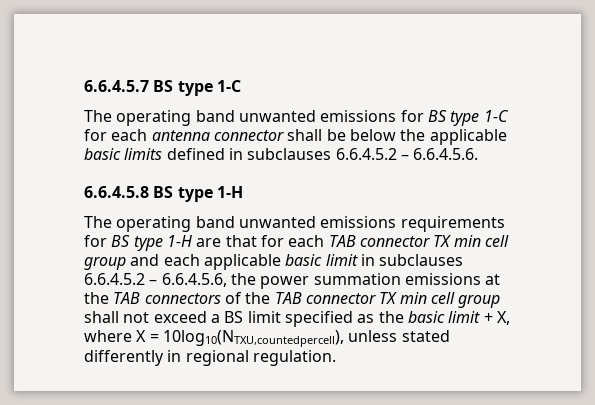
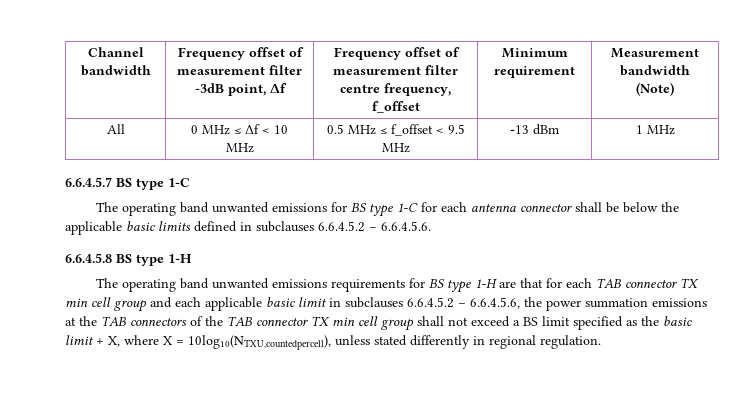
(84, 86) none -> [87,47,144,57] [80,65,151,76] [177,47,304,60] [177,65,302,75] [194,83,287,96] [333,47,460,60] [333,65,458,75] [340,83,451,96] [371,101,420,113] [501,48,568,58] [494,66,575,78] [611,48,699,58] [620,65,690,76] [636,82,674,96] [106,124,125,134] [191,124,288,135] [225,143,254,153] [326,124,465,136] [381,143,410,153] [510,124,559,135] [635,125,675,135] Channel bandwidth | Frequency offset of measurement filter -3dB point, Δf | Frequency offset of measurement filter centre frequency, f_offset | Minimum requirement | Measurement bandwidth (Note) // All | 0 MHz ≤ Δf < 10 MHz | 0.5 MHz ≤ f_offset < 9.5 MHz | -13 dBm | 1 MHz //

